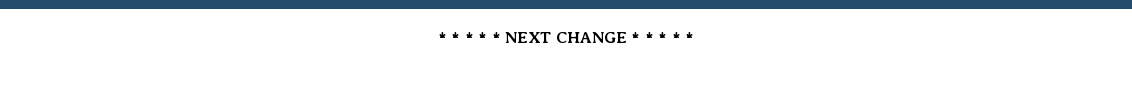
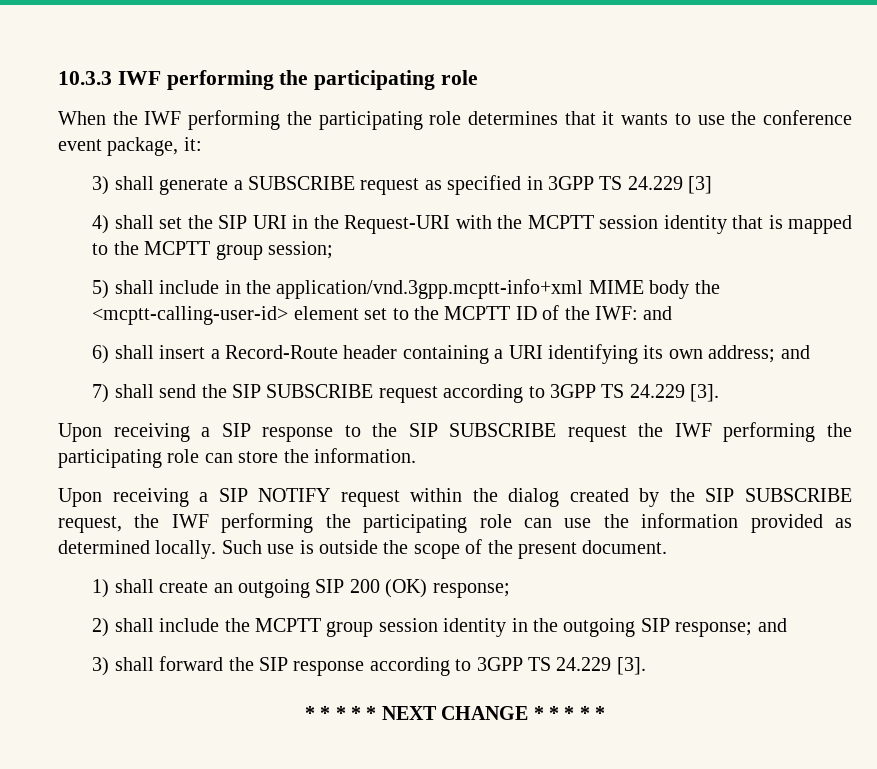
(437, 37) none -> [58,70,479,90] [58,110,852,130] [58,137,202,156] [92,175,713,195] [92,215,852,234] [92,241,333,260] [92,279,720,299] [92,305,673,325] [92,344,810,364] [92,384,720,403] [58,422,853,442] [58,448,416,468] [58,488,853,507] [58,513,852,533] [58,539,668,559] [92,579,510,598] [92,618,787,637] [92,656,646,676] 10.3.3 IWF performing the participating role // When the IWF performing the participating role determines that it wants to use the conference event package, it: // 3) shall generate a SUBSCRIBE request as specified in 3GPP TS 24.229 [3] // 4) shall set the SIP URI in the Request-URI with the MCPTT session identity that is mapped to the MCPTT group session; // 5) shall include in the application/vnd.3gpp.mcptt-info+xml MIME body the <mcptt-calling-user-id> element set to the MCPTT ID of the IWF: and // 6) shall insert a Record-Route header containing a URI identifying its own address; and // 7) shall send the SIP SUBSCRIBE request according to 3GPP TS 24.229 [3]. // Upon receiving a SIP response to the SIP SUBSCRIBE request the IWF performing the participating role can store the information. // Upon receiving a SIP NOTIFY request within the dialog created by the SIP SUBSCRIBE request, the IWF performing the participating role can use the information provided as determined locally. Such use is outside the scope of the present document. // 1) shall create an outgoing SIP 200 (OK) response; // 2) shall include the MCPTT group session identity in the outgoing SIP response; and // 3) shall forward the SIP response according to 3GPP TS 24.229 [3]. //

